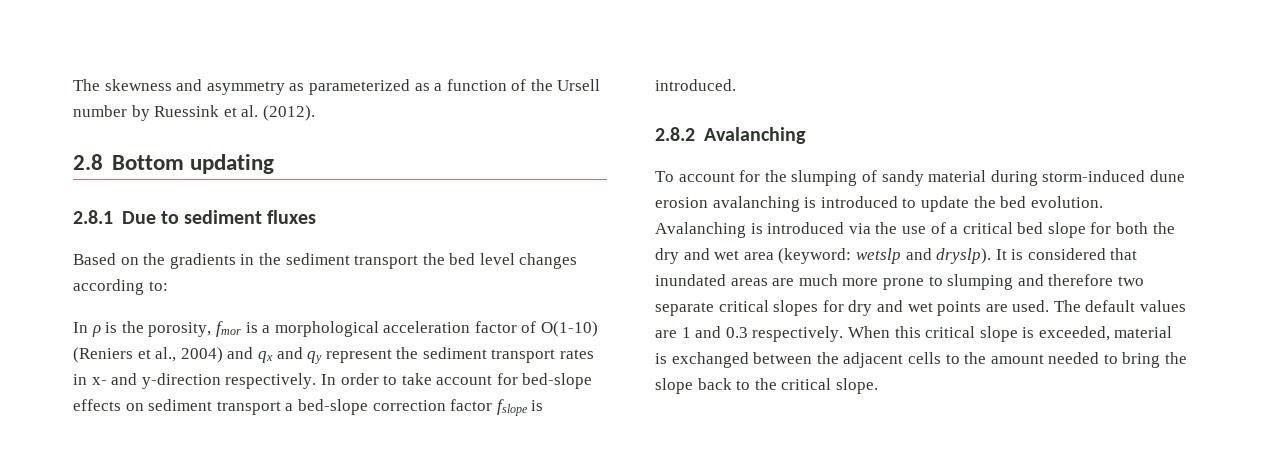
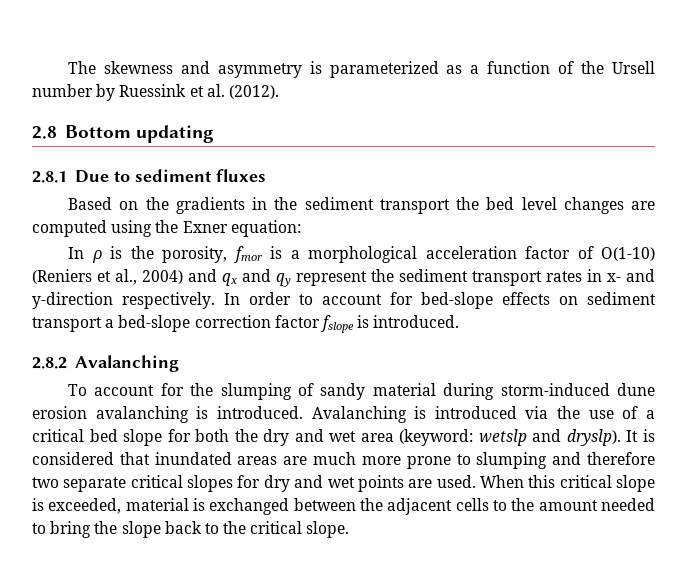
[289,83,305,91] as -> [309,61,322,74] is
[73,279,168,295] according to: -> [631,201,655,210] [32,220,301,237] are computed using the Exner equation:
[401,373,432,385] take -> (313, 299) none
[820,196,1103,212] introduced to update the bed evolution. -> [216,406,303,419] introduced.
[1053,300,1187,312] [655,326,844,342] The default values are 1 and 0.3 respectively. -> (476, 481) none

